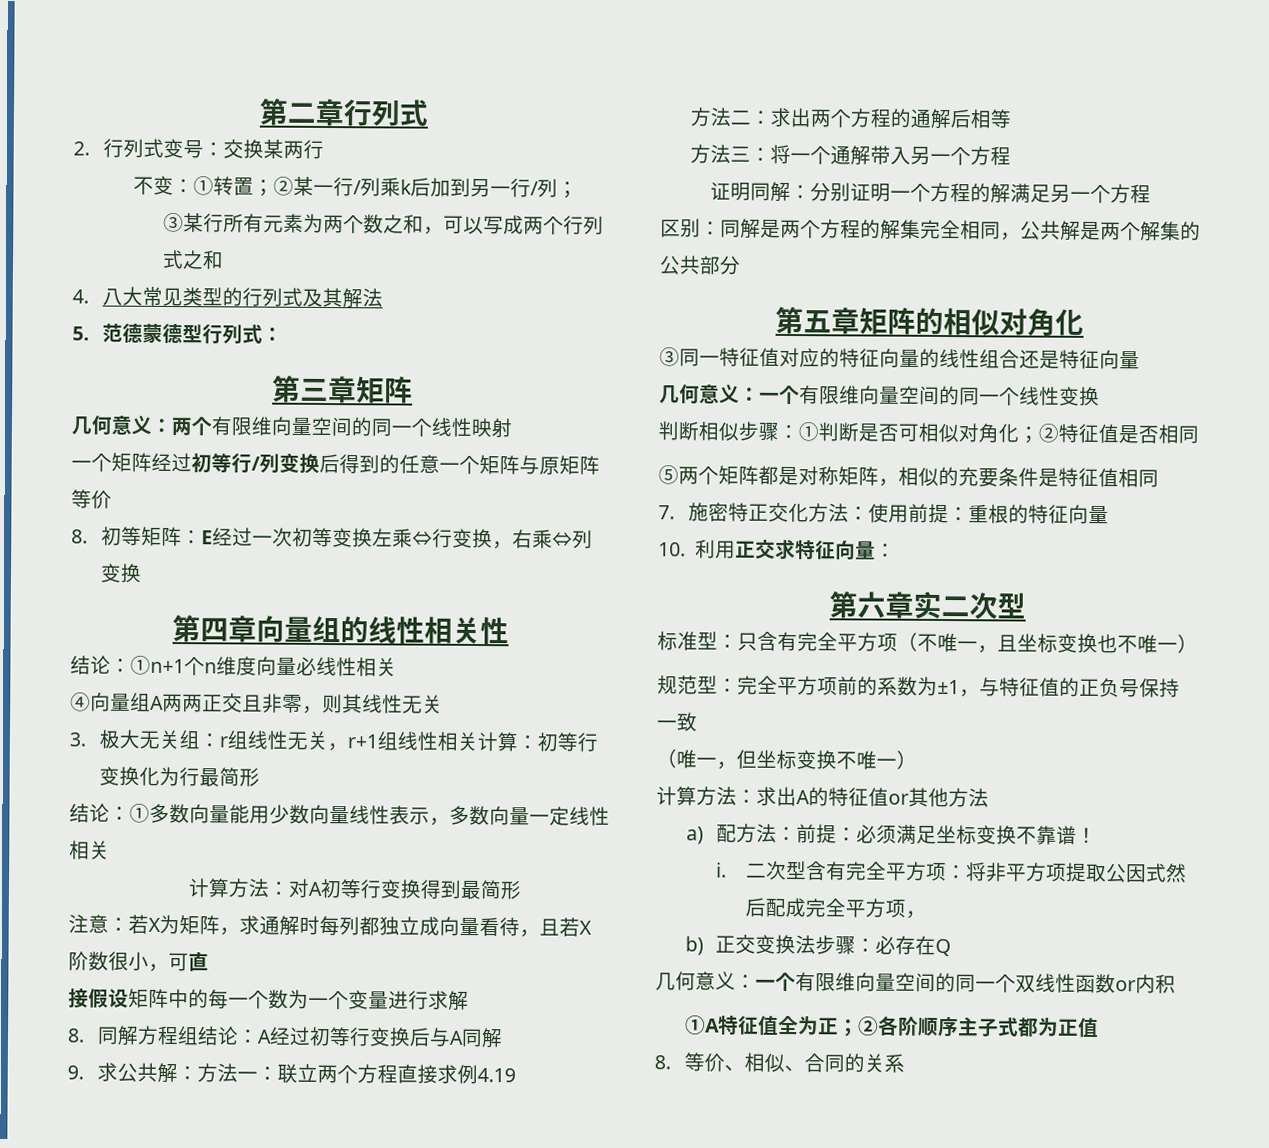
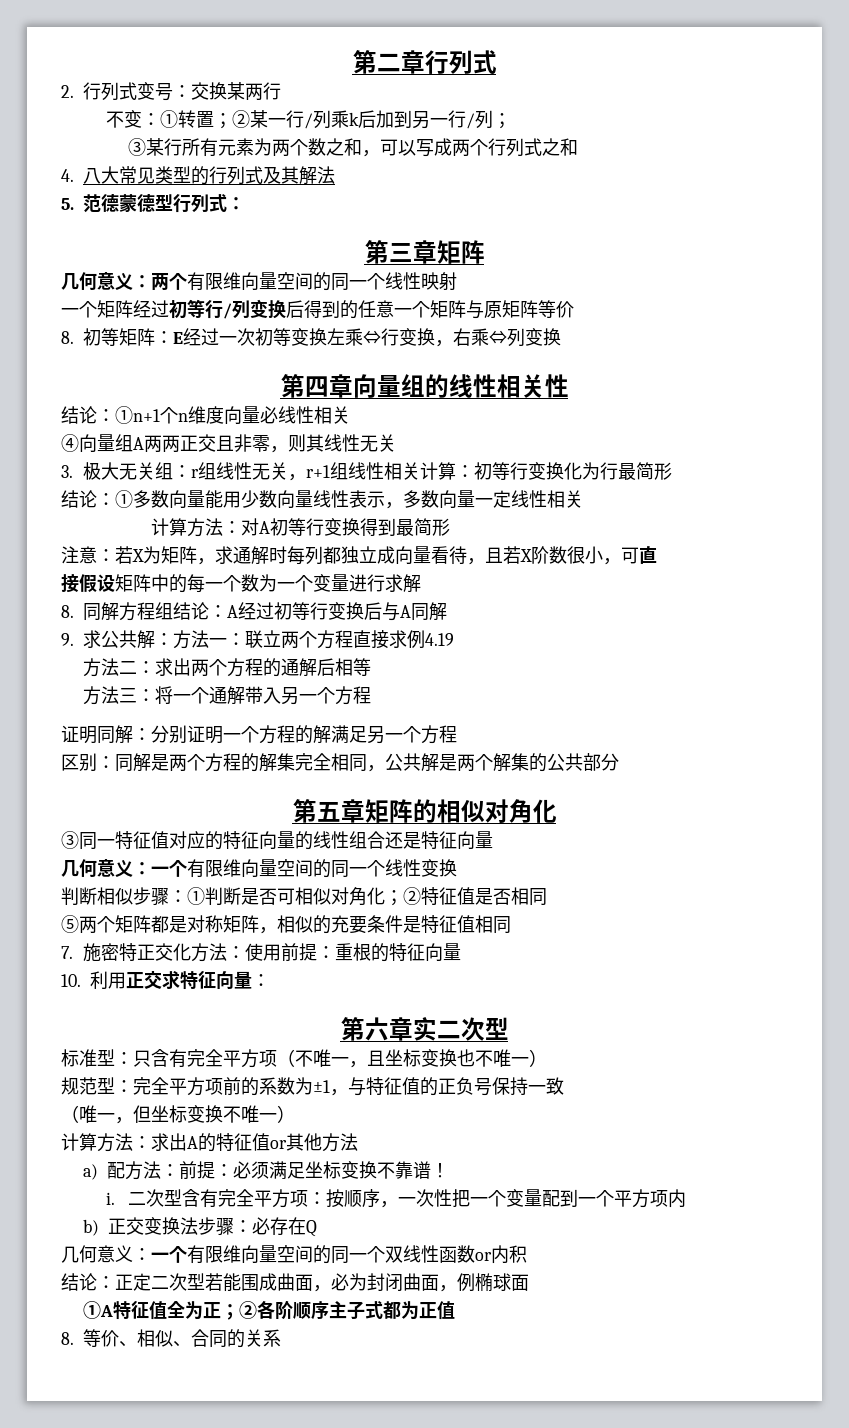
[965,862,1187,883] [744,897,926,919] 将非平方项提取公因式然后配成完全平方项， -> [326,1189,687,1208] 按顺序，一次性把一个变量配到一个平方项内
(1176, 984) none -> [61,1273,529,1292] // 结论：正定二次型若能围成曲面，必为封闭曲面，例椭球面

